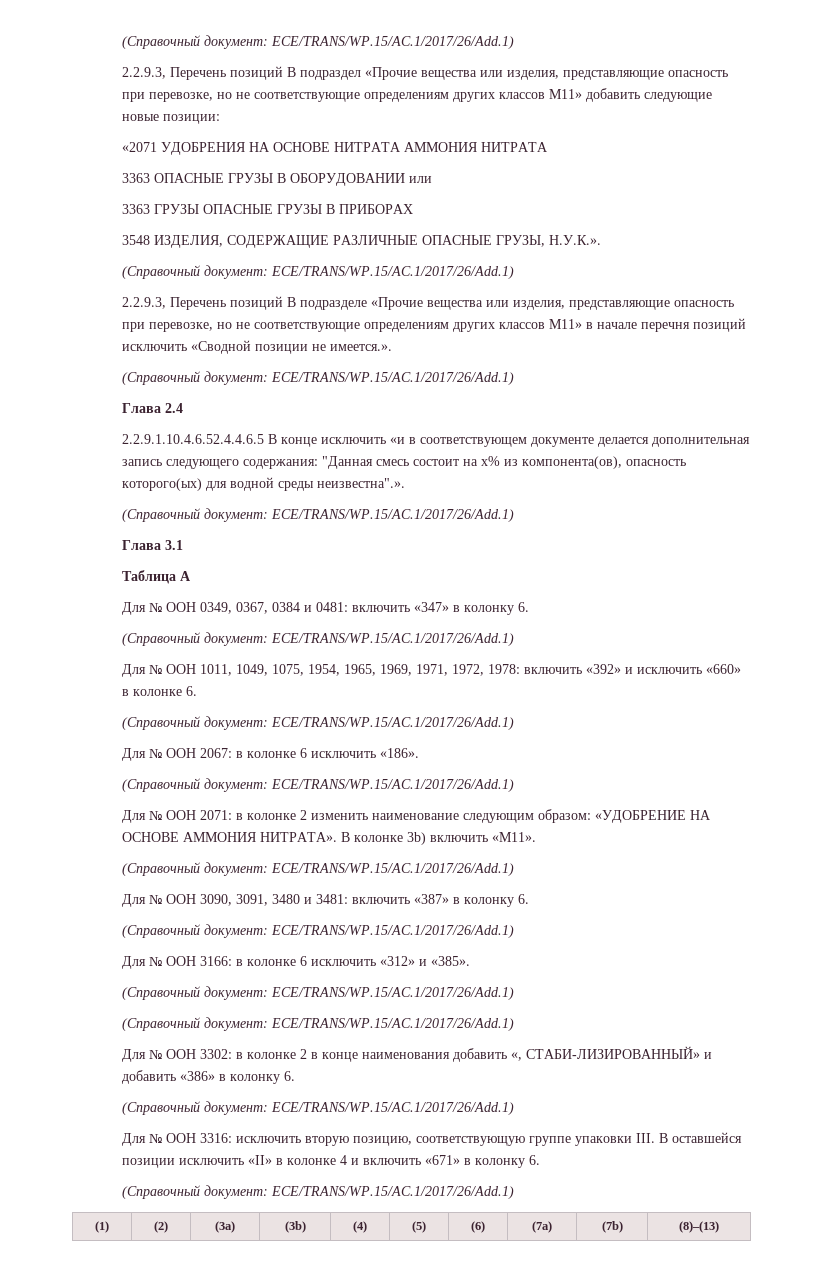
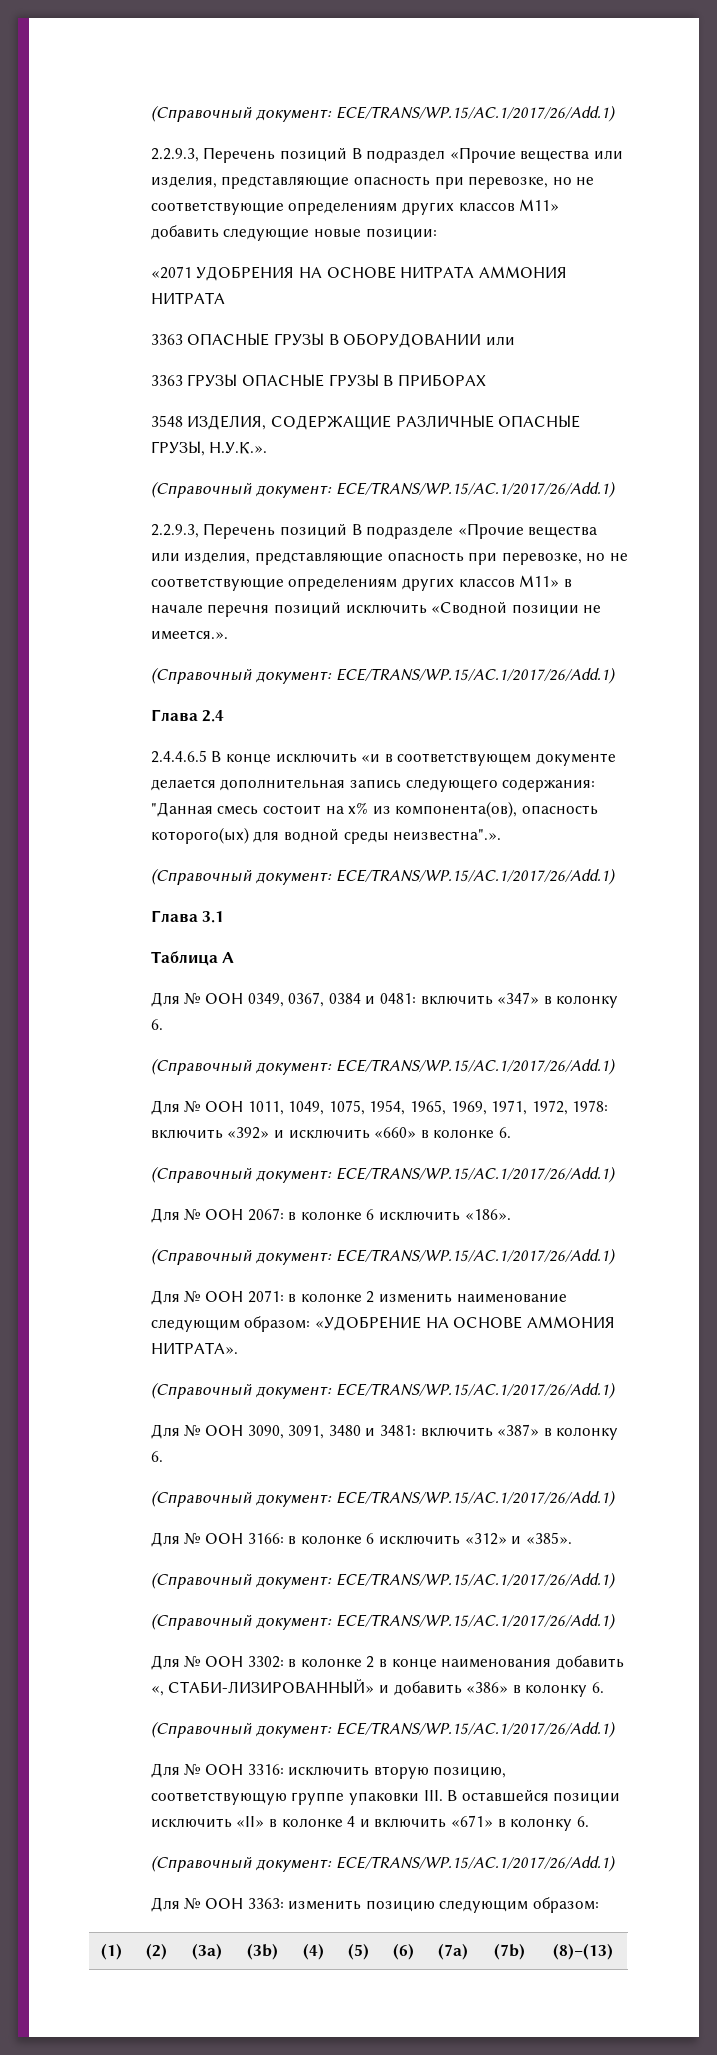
[121,434,264,444] 2.2.9.1.10.4.6.52.4.4.6.5 -> [150,750,207,763] 2.4.4.6.5
[340,832,536,845] В колонке 3b) включить «М11». -> (238, 1348) none
(514, 1192) none -> [150,1897,599,1913] // Для № ООН 3363: изменить позицию следующим образом:

